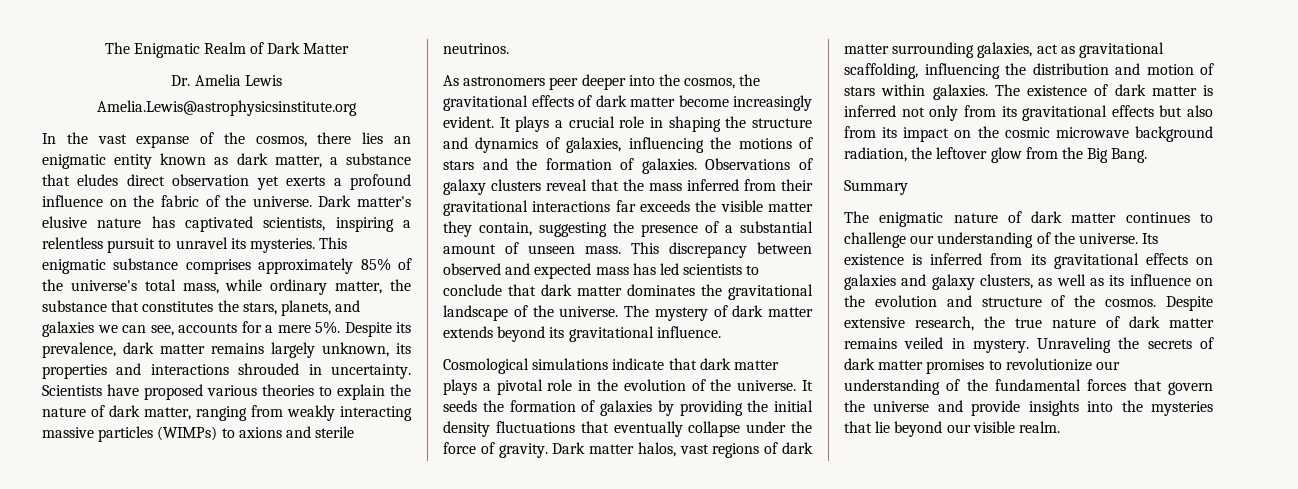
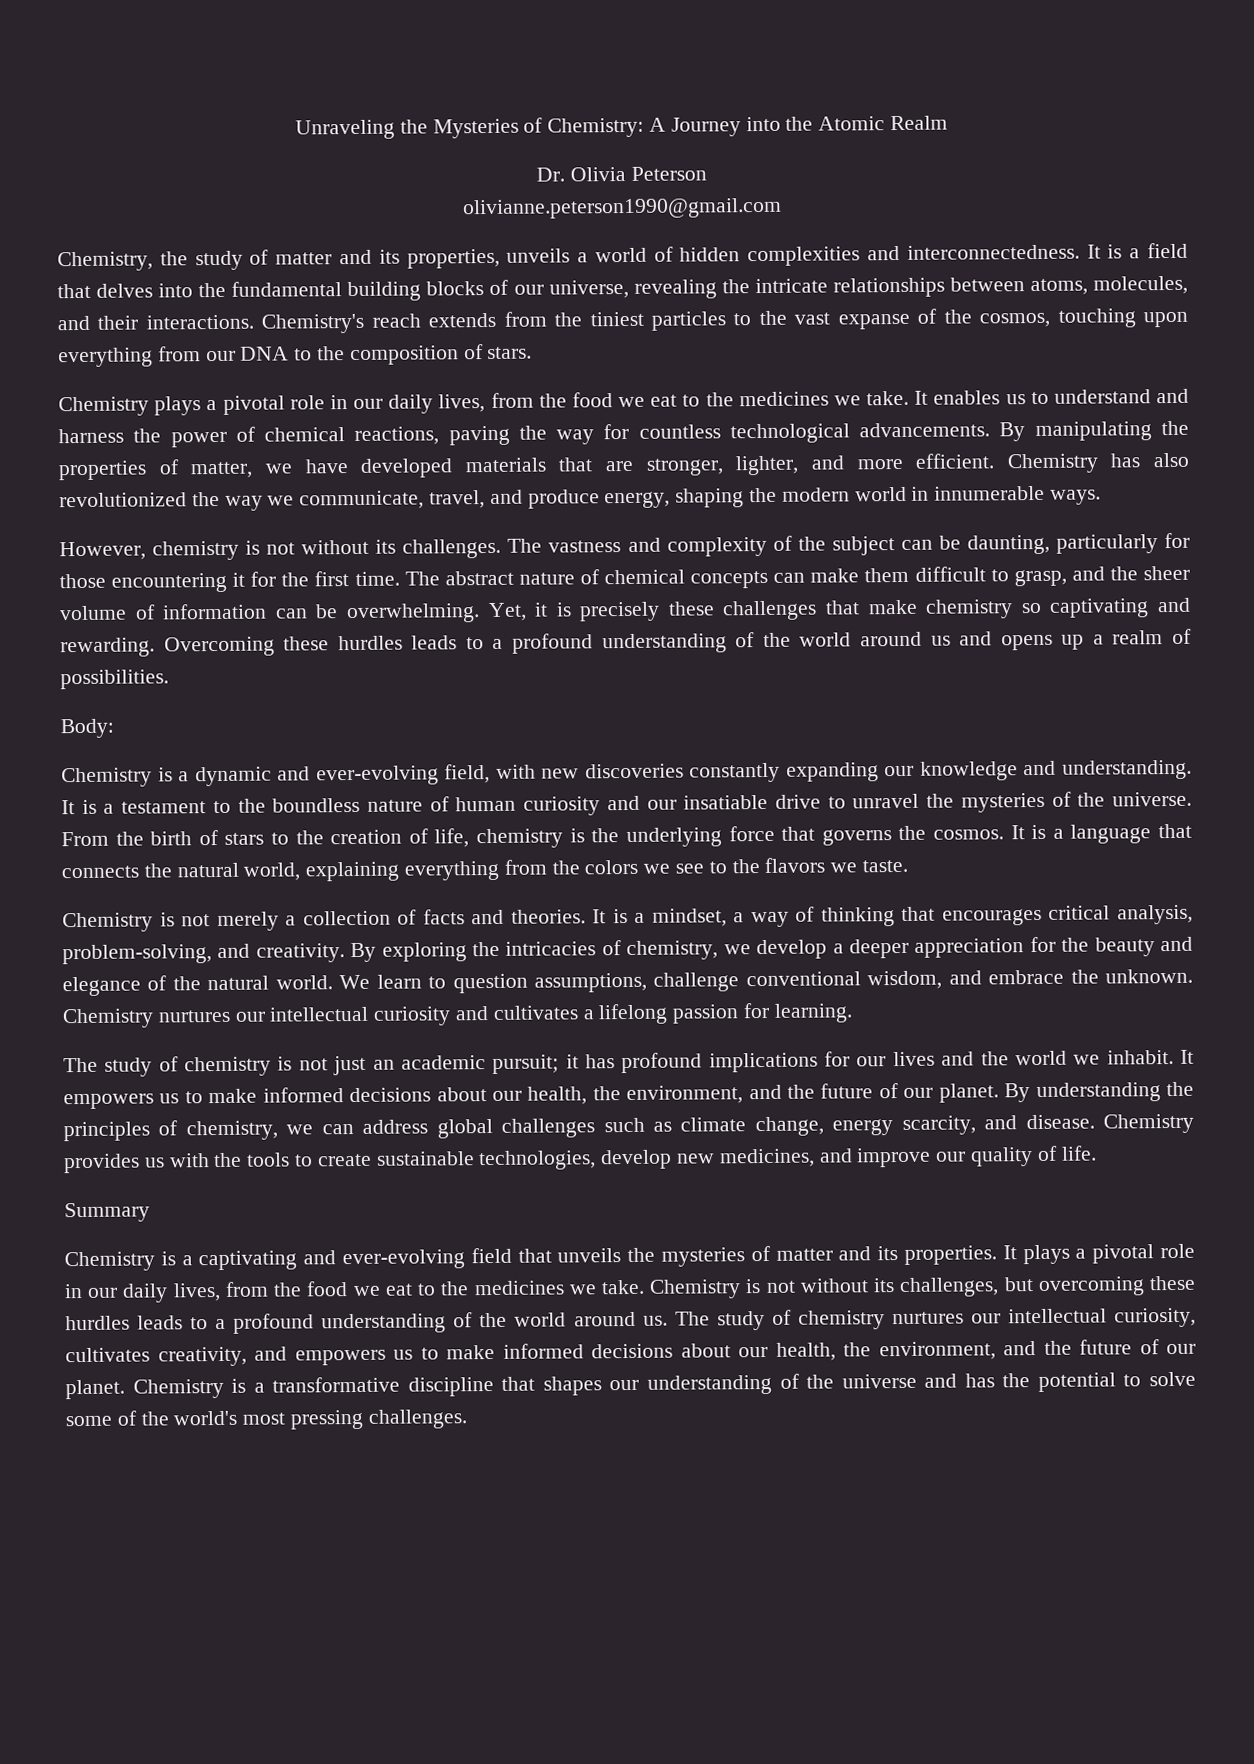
[104,42,350,58] [171,74,282,86] [97,100,357,116] [42,133,56,144] The Enigmatic Realm of Dark Matter // Dr. Amelia Lewis // Amelia.Lewis@astrophysicsinstitute.org // In -> [294,115,949,140] [536,166,707,182] [462,197,782,220] [57,242,1189,272] [57,275,1188,302] [57,311,752,334] Unraveling the Mysteries of Chemistry: A Journey into the Atomic Realm // Dr. Olivia Peterson // olivianne.peterson1990@gmail.com // Chemistry, the study of matter and its properties, unveils a world of hidden complexities and interconnectedness. It is a field that delves into the fundamental building blocks of our universe, revealing the intricate relationships between atoms, molecules, and their interactions. Chemistry's reach extends from the tiniest particles to
[317,132,411,144] [42,153,411,169] [42,174,411,190] [42,195,411,207] [42,216,411,232] [42,237,348,253] [42,258,412,274] [42,279,411,295] [42,300,361,316] [42,321,411,337] [42,342,411,358] [42,363,411,379] [42,384,411,400] [42,405,412,421] [42,426,355,442] [443,43,509,54] [443,74,761,90] [443,95,812,111] [443,116,812,132] [443,137,813,153] [443,158,813,174] [443,179,813,195] [443,200,813,216] [443,221,813,237] [443,242,812,258] [443,263,760,279] [443,284,813,300] [443,305,813,321] [443,326,721,342] [443,358,779,374] [443,379,813,395] [443,400,813,416] [443,421,812,437] [443,442,813,458] [844,42,1164,58] [844,63,1214,79] [844,84,1213,100] [844,105,1213,121] [844,126,1213,142] [844,147,1148,163] [844,180,908,195] [844,211,1213,227] [844,232,1159,248] [844,253,1213,269] [844,274,1213,290] [844,295,1213,311] [844,316,1214,331] [844,337,1214,353] [844,358,1120,374] [844,379,1213,395] [844,400,1213,416] [844,421,1060,437] there lies an enigmatic entity known as dark matter, a substance that eludes direct observation yet exerts a profound influence on the fabric of the universe. Dark matter's elusive nature has captivated scientists, inspiring a relentless pursuit to unravel its mysteries. This enigmatic substance comprises approximately 85% of the universe's total mass, while ordinary matter, the substance that constitutes the stars, planets, and galaxies we can see, accounts for a mere 5%. Despite its prevalence, dark matter remains largely unknown, its properties and interactions shrouded in uncertainty. Scientists have proposed various theories to explain the nature of dark matter, ranging from weakly interacting massive particles (WIMPs) to axions and sterile neutrinos. // As astronomers peer deeper into the cosmos, the gravitational effects of dark matter become increasingly evident. It plays a crucial role in shaping the structure and dynamics of galaxies, influencing the motions of stars and the formation of galaxies. Observations of galaxy clusters reveal that the mass inferred from their gravitational interactions far exceeds the visible matter they contain, suggesting the presence of a substantial amount of unseen mass. This discrepancy between observed and expected mass has led scientists to conclude that dark matter dominates the gravitational landscape of the universe. The mystery of dark matter extends beyond its gravitational influence. // Cosmological simulations indicate that dark matter plays a pivotal role in the evolution of the universe. It seeds the formation of galaxies by providing the initial density fluctuations that eventually collapse under the force of gravity. Dark matter halos, vast regions of dark matter surrounding galaxies, act as gravitational scaffolding, influencing the distribution and motion of stars within galaxies. The existence of dark matter is inferred not only from its gravitational effects but also from its impact on the cosmic microwave background radiation, the leftover glow from the Big Bang. // Summary // The enigmatic nature of dark matter continues to challenge our understanding of the universe. Its existence is inferred from its gravitational effects on galaxies and galaxy clusters, as well as its influence on the evolution and structure of the cosmos. Despite extensive research, the true nature of dark matter remains veiled in mystery. Unraveling the secrets of dark matter promises to revolutionize our understanding of the fundamental forces that govern the universe and provide insights into the mysteries that lie beyond our visible realm. -> [1057,308,1188,328] [58,344,533,368] [58,388,1189,417] [58,420,1189,448] [58,452,1189,481] [59,485,1102,511] [59,532,1190,561] [59,565,1190,593] [59,597,1191,624] [60,628,1192,658] [60,669,169,690] [60,718,114,739] [61,759,1192,788] [61,791,1192,816] [61,823,1192,849] [61,857,909,882] [62,904,1193,933] [62,936,1193,965] [62,968,1193,997] [62,1002,853,1029] [63,1049,1194,1077] [63,1081,1195,1110] [63,1113,1194,1142] [63,1145,1097,1174] [64,1202,150,1223] [64,1243,1195,1272] [64,1275,1197,1303] [65,1307,1196,1334] [65,1339,1196,1367] [65,1371,1196,1400] [65,1409,467,1430] touching upon everything from our DNA to the composition of stars. // Chemistry plays a pivotal role in our daily lives, from the food we eat to the medicines we take. It enables us to understand and harness the power of chemical reactions, paving the way for countless technological advancements. By manipulating the properties of matter, we have developed materials that are stronger, lighter, and more efficient. Chemistry has also revolutionized the way we communicate, travel, and produce energy, shaping the modern world in innumerable ways. // However, chemistry is not without its challenges. The vastness and complexity of the subject can be daunting, particularly for those encountering it for the first time. The abstract nature of chemical concepts can make them difficult to grasp, and the sheer volume of information can be overwhelming. Yet, it is precisely these challenges that make chemistry so captivating and rewarding. Overcoming these hurdles leads to a profound understanding of the world around us and opens up a realm of possibilities. // Body: // Chemistry is a dynamic and ever-evolving field, with new discoveries constantly expanding our knowledge and understanding. It is a testament to the boundless nature of human curiosity and our insatiable drive to unravel the mysteries of the universe. From the birth of stars to the creation of life, chemistry is the underlying force that governs the cosmos. It is a language that connects the natural world, explaining everything from the colors we see to the flavors we taste. // Chemistry is not merely a collection of facts and theories. It is a mindset, a way of thinking that encourages critical analysis, problem-solving, and creativity. By exploring the intricacies of chemistry, we develop a deeper appreciation for the beauty and elegance of the natural world. We learn to question assumptions, challenge conventional wisdom, and embrace the unknown. Chemistry nurtures our intellectual curiosity and cultivates a lifelong passion for learning. // The study of chemistry is not just an academic pursuit; it has profound implications for our lives and the world we inhabit. It empowers us to make informed decisions about our health, the environment, and the future of our planet. By understanding the principles of chemistry, we can address global challenges such as climate change, energy scarcity, and disease. Chemistry provides us with the tools to create sustainable technologies, develop new medicines, and improve our quality of life. // Summary // Chemistry is a captivating and ever-evolving field that unveils the mysteries of matter and its properties. It plays a pivotal role in our daily lives, from the food we eat to the medicines we take. Chemistry is not without its challenges, but overcoming these hurdles leads to a profound understanding of the world around us. The study of chemistry nurtures our intellectual curiosity, cultivates creativity, and empowers us to make informed decisions about our health, the environment, and the future of our planet. Chemistry is a transformative discipline that shapes our understanding of the universe and has the potential to solve some of the world's most pressing challenges.

